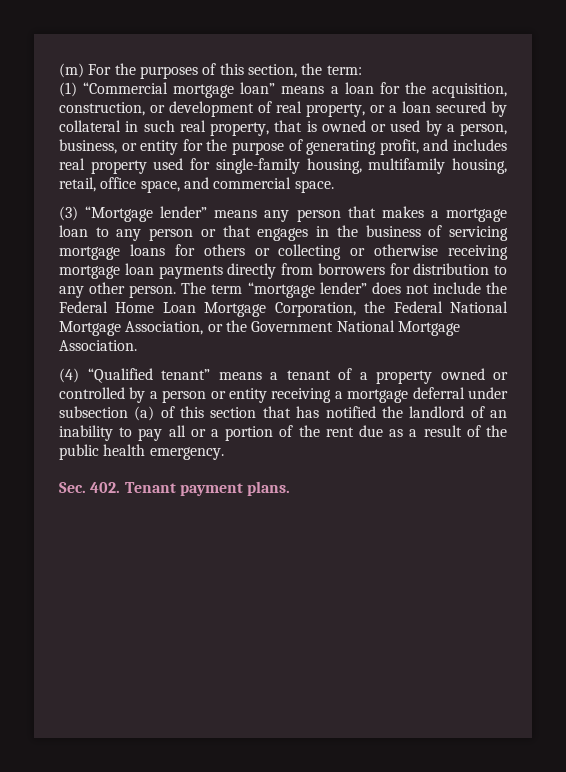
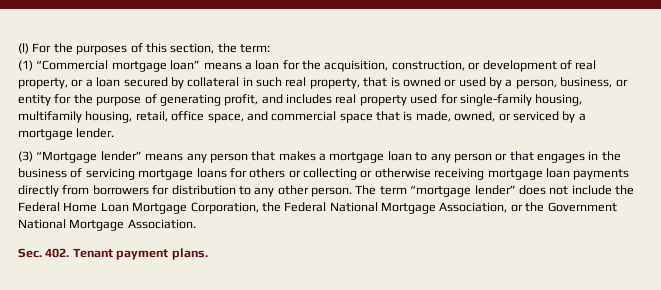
[59,63,84,78] (m) -> [18,43,29,54] (l)
[294,180,334,193] space. -> [339,111,586,123] [18,128,115,140] space that is made, owned, or serviced by a mortgage lender.
[59,368,508,384] [59,387,508,403] [59,406,508,421] [59,425,507,441] [59,444,224,460] // (4) “Qualified tenant” means a tenant of a property owned or controlled by a person or entity receiving a mortgage deferral under subsection (a) of this section that has notified the landlord of an inability to pay all or a portion of the rent due as a result of the public health emergency. -> (196, 224) none

